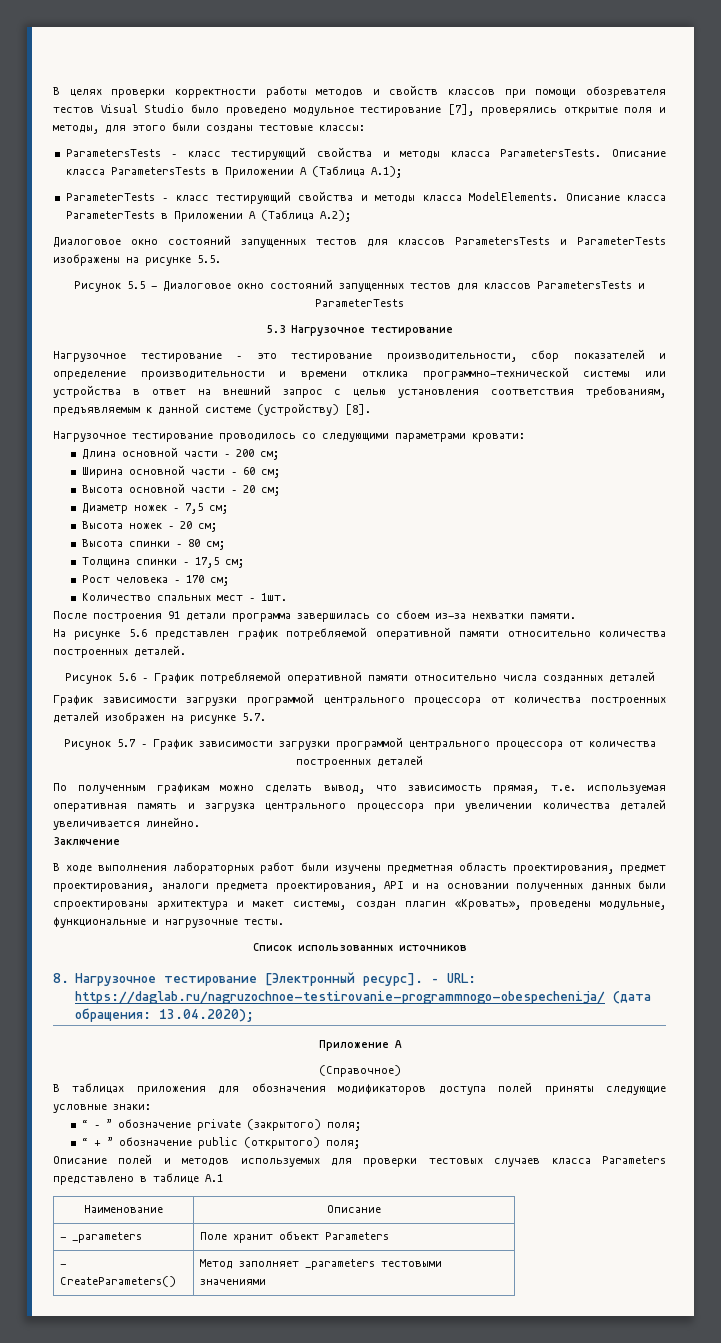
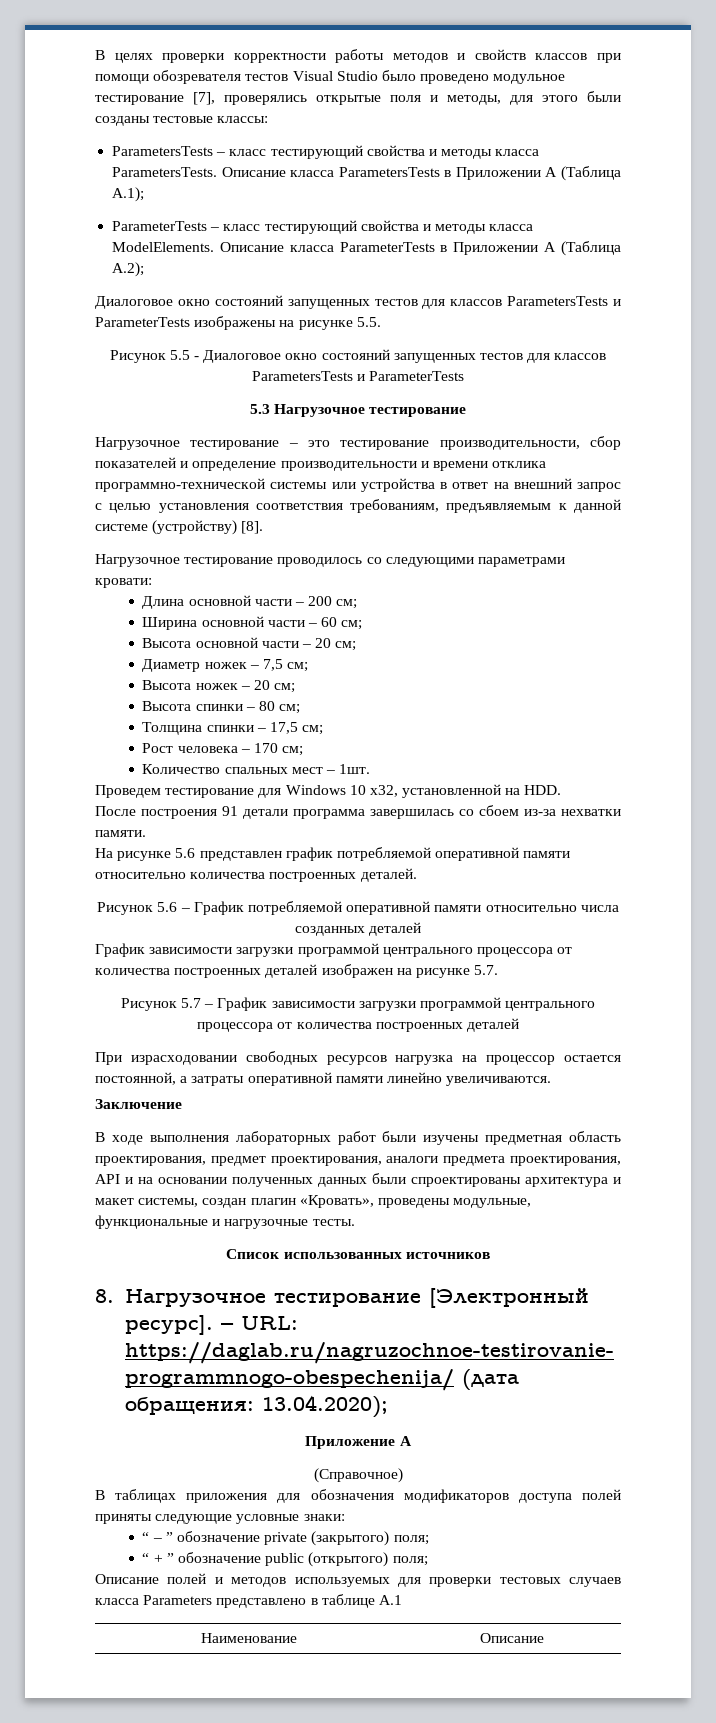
(287, 597) none -> [95,784,562,798] // Проведем тестирование для Windows 10 x32, установленной на HDD.
[53,783,666,794] [53,799,666,812] [53,817,200,830] По полученным графикам можно сделать вывод, что зависимость прямая, т.е. используемая оперативная память и загрузка центрального процессора при увеличении количества деталей увеличивается линейно. -> [95,1051,621,1065] [95,1072,552,1086] При израсходовании свободных ресурсов нагрузка на процессор остается постоянной, а затраты оперативной памяти линейно увеличиваются.
[59,1232,142,1243] [199,1231,389,1243] [59,1264,66,1267] [59,1276,176,1287] [199,1259,442,1270] [199,1279,266,1285] // − _parameters | Поле хранит объект Parameters // − CreateParameters() | Метод заполняет _parameters тестовыми значениями -> (544, 1638) none

